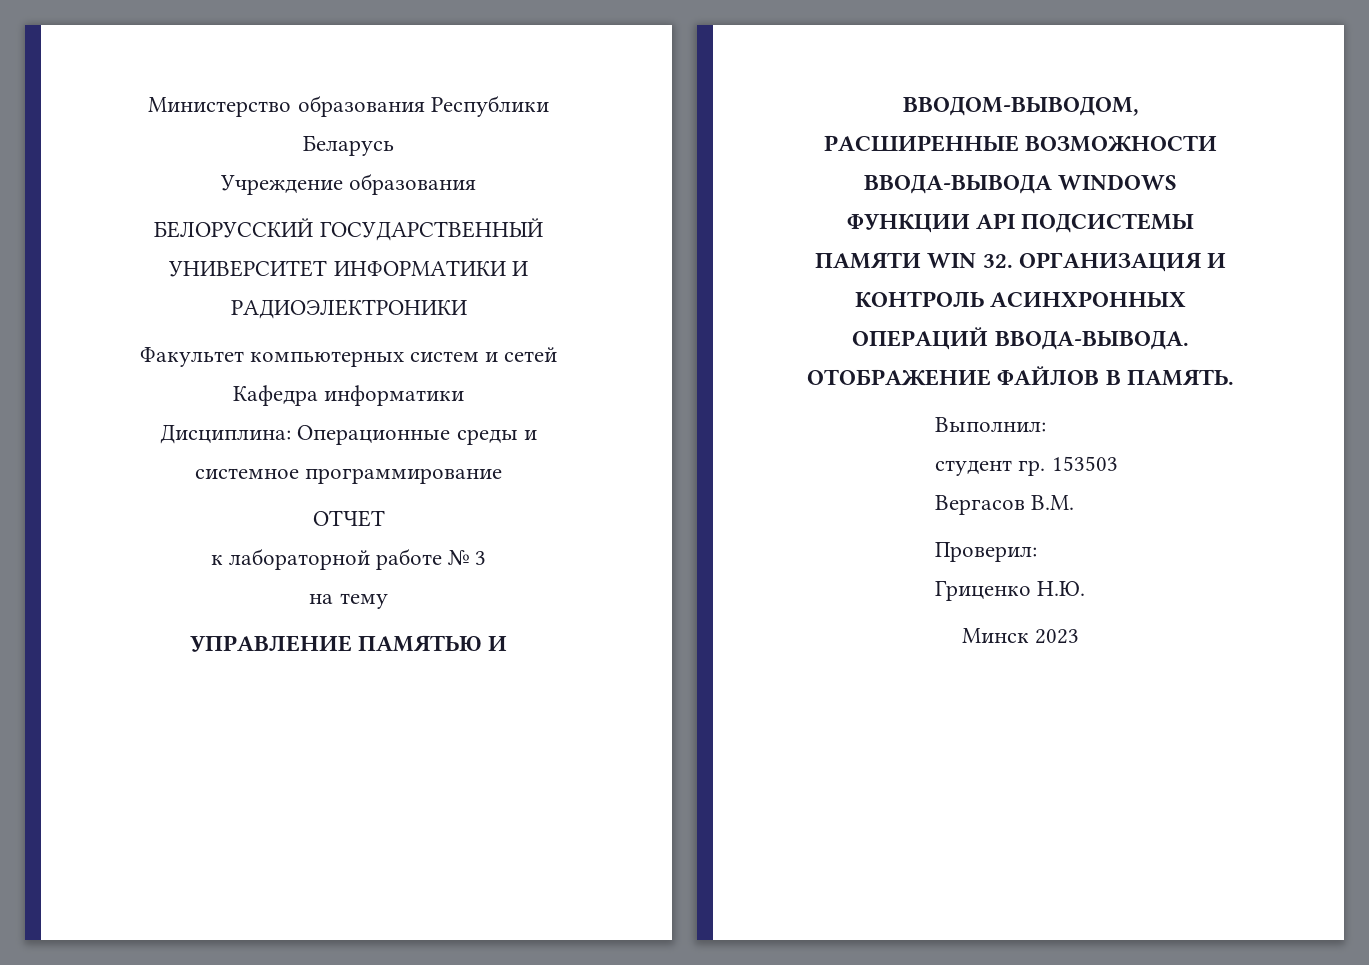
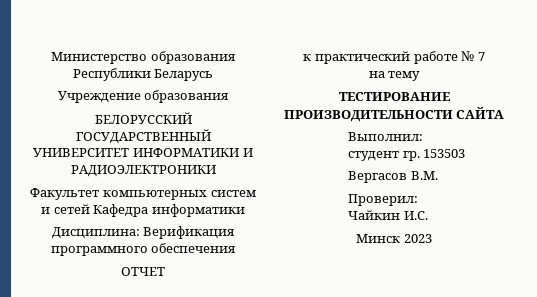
[297,425,537,445] [194,468,503,484] Операционные среды и системное программирование -> [143,226,236,239] [50,243,237,256] Верификация программного обеспечения
[228,548,370,570] лабораторной -> [314,51,410,64] практический
[475,551,487,565] 3 -> [477,52,485,61] 7
[189,635,508,652] [902,97,1139,116] [823,135,1218,152] [863,174,1178,194] [846,213,1195,233] [815,252,1226,272] [854,291,1187,308] [852,327,1189,350] [807,366,1234,386] УПРАВЛЕНИЕ ПАМЯТЬЮ И ВВОДОМ-ВЫВОДОМ, РАСШИРЕННЫЕ ВОЗМОЖНОСТИ ВВОДА-ВЫВОДА WINDOWS ФУНКЦИИ API ПОДСИСТЕМЫ ПАМЯТИ WIN 32. ОРГАНИЗАЦИЯ И КОНТРОЛЬ АСИНХРОННЫХ ОПЕРАЦИЙ ВВОДА-ВЫВОДА. ОТОБРАЖЕНИЕ ФАЙЛОВ В ПАМЯТЬ. -> [338,92,451,101] [283,107,505,122] ТЕСТИРОВАНИЕ ПРОИЗВОДИТЕЛЬНОСТИ САЙТА
[935,580,1086,601] Гриценко Н.Ю. -> [348,210,428,220] Чайкин И.С.

